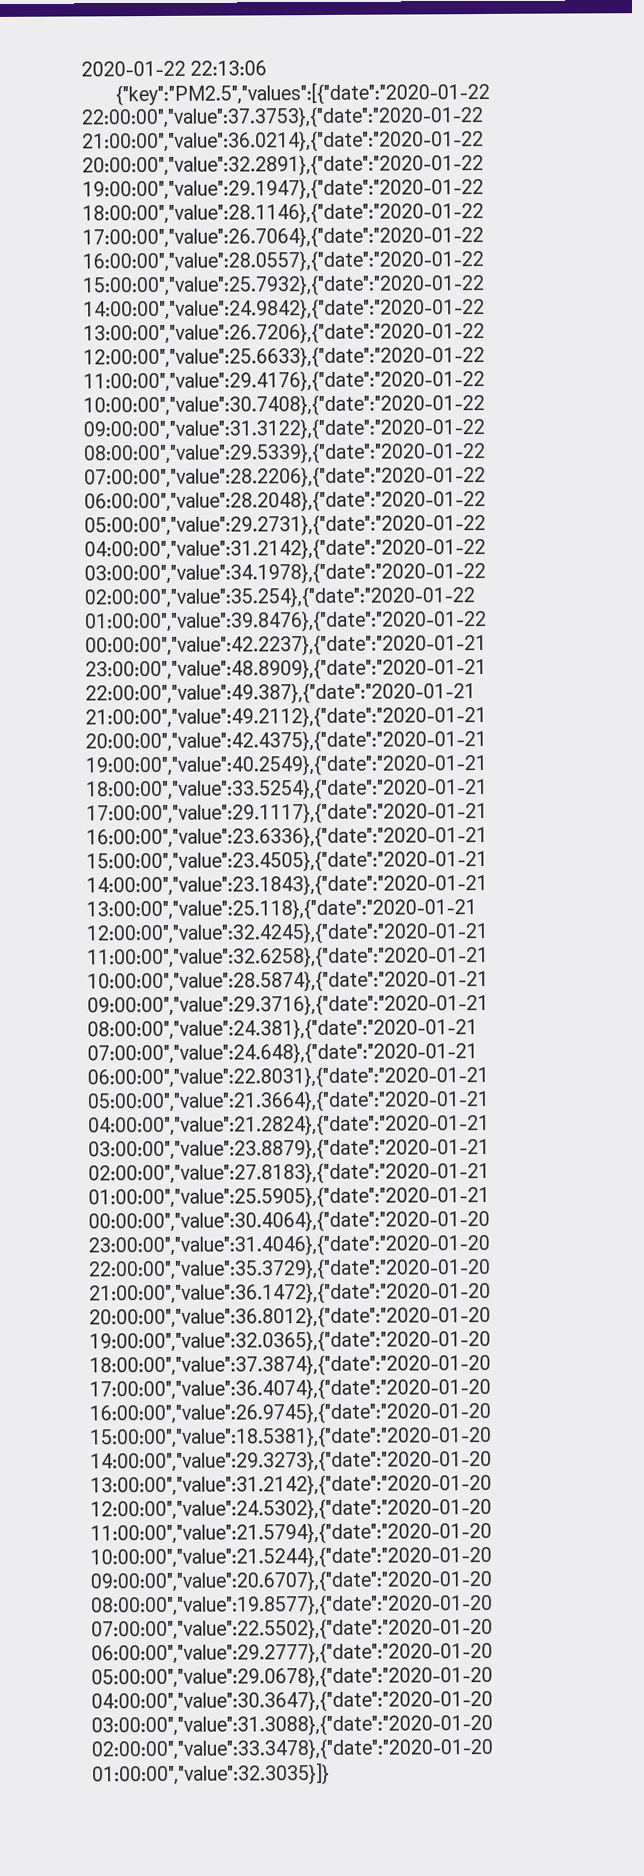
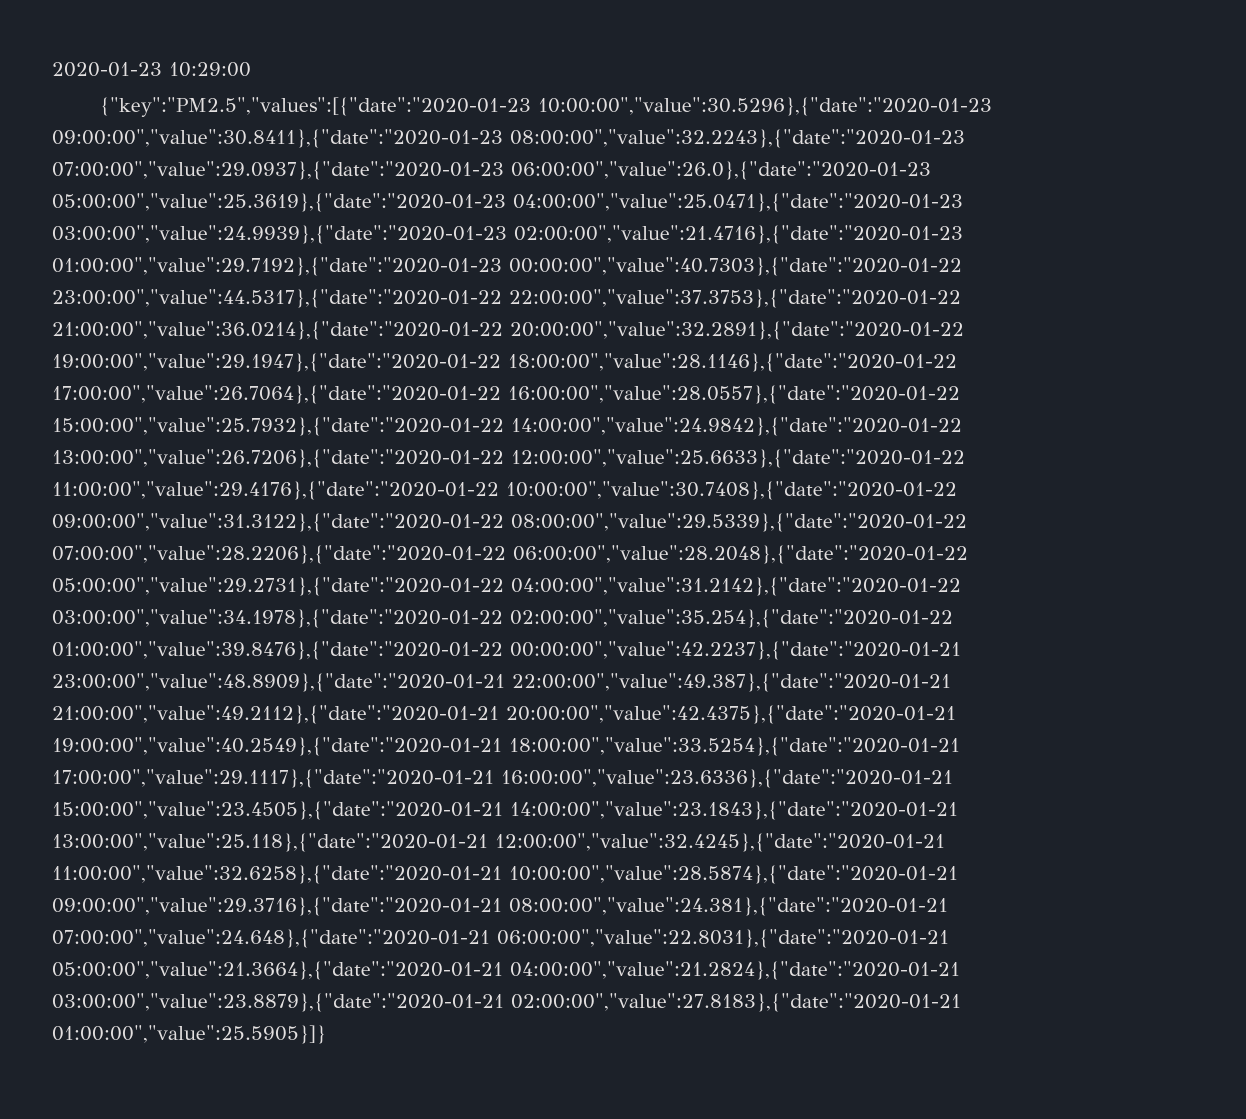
[81,60,268,77] [114,81,490,107] 2020-01-22 22:13:06 // {"key":"PM2.5","values":[{"date":"2020-01-22 -> [52,62,251,77] [99,97,992,117] [52,129,965,148] [52,161,931,180] [52,193,963,212] [52,225,963,244] [52,257,962,276] [52,289,502,308] 2020-01-23 10:29:00 // {"key":"PM2.5","values":[{"date":"2020-01-23 10:00:00","value":30.5296},{"date":"2020-01-23 09:00:00","value":30.8411},{"date":"2020-01-23 08:00:00","value":32.2243},{"date":"2020-01-23 07:00:00","value":29.0937},{"date":"2020-01-23 06:00:00","value":26.0},{"date":"2020-01-23 05:00:00","value":25.3619},{"date":"2020-01-23 04:00:00","value":25.0471},{"date":"2020-01-23 03:00:00","value":24.9939},{"date":"2020-01-23 02:00:00","value":21.4716},{"date":"2020-01-23 01:00:00","value":29.7192},{"date":"2020-01-23 00:00:00","value":40.7303},{"date":"2020-01-22 23:00:00","value":44.5317},{"date":"2020-01-22
[88,1185,490,1210] [88,1209,490,1234] [88,1233,490,1258] [88,1257,491,1306] [89,1305,491,1330] [89,1329,491,1354] [89,1353,491,1378] [89,1377,491,1402] [89,1401,491,1426] [89,1425,492,1474] [90,1473,492,1498] [90,1497,492,1522] [90,1521,492,1546] [90,1545,492,1570] [90,1569,493,1618] [91,1617,493,1642] [91,1641,493,1666] [91,1665,493,1690] [91,1689,493,1714] [91,1713,493,1738] [91,1737,494,1762] [92,1762,330,1787] 01:00:00","value":25.5905},{"date":"2020-01-21 00:00:00","value":30.4064},{"date":"2020-01-20 23:00:00","value":31.4046},{"date":"2020-01-20 22:00:00","value":35.3729},{"date":"2020-01-20 21:00:00","value":36.1472},{"date":"2020-01-20 20:00:00","value":36.8012},{"date":"2020-01-20 19:00:00","value":32.0365},{"date":"2020-01-20 18:00:00","value":37.3874},{"date":"2020-01-20 17:00:00","value":36.4074},{"date":"2020-01-20 16:00:00","value":26.9745},{"date":"2020-01-20 15:00:00","value":18.5381},{"date":"2020-01-20 14:00:00","value":29.3273},{"date":"2020-01-20 13:00:00","value":31.2142},{"date":"2020-01-20 12:00:00","value":24.5302},{"date":"2020-01-20 11:00:00","value":21.5794},{"date":"2020-01-20 10:00:00","value":21.5244},{"date":"2020-01-20 09:00:00","value":20.6707},{"date":"2020-01-20 08:00:00","value":19.8577},{"date":"2020-01-20 07:00:00","value":22.5502},{"date":"2020-01-20 06:00:00","value":29.2777},{"date":"2020-01-20 05:00:00","value":29.0678},{"date":"2020-01-20 04:00:00","value":30.3647},{"date":"2020-01-20 03:00:00","value":31.3088},{"date":"2020-01-20 02:00:00","value":33.3478},{"date":"2020-01-20 01:00:00","value":32.3035}]} -> [52,1025,326,1044] 01:00:00","value":25.5905}]}

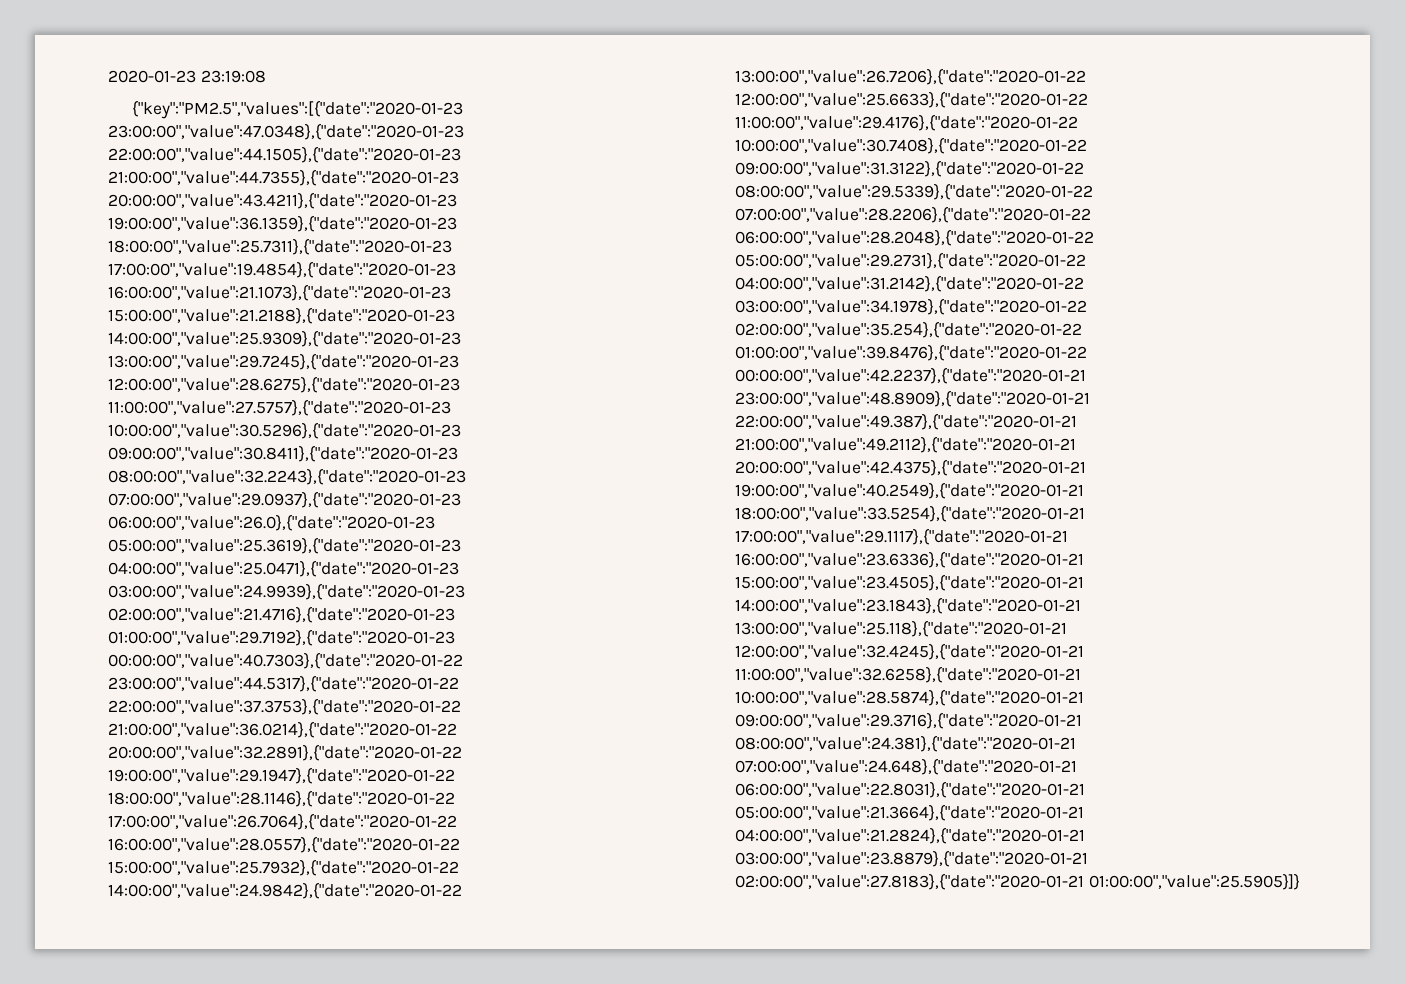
[169,62,251,77] 10:29:00 -> [200,70,266,83] 23:19:08
(531, 107) none -> [108,123,464,140] [108,146,461,163] [108,169,459,186] [108,192,457,209] [108,215,457,232] [108,238,452,255] [108,261,456,278] [108,284,451,301] [108,307,455,324] [108,330,461,347] [108,353,459,370] [108,376,460,393] [108,399,451,416] 23:00:00","value":47.0348},{"date":"2020-01-23 22:00:00","value":44.1505},{"date":"2020-01-23 21:00:00","value":44.7355},{"date":"2020-01-23 20:00:00","value":43.4211},{"date":"2020-01-23 19:00:00","value":36.1359},{"date":"2020-01-23 18:00:00","value":25.7311},{"date":"2020-01-23 17:00:00","value":19.4854},{"date":"2020-01-23 16:00:00","value":21.1073},{"date":"2020-01-23 15:00:00","value":21.2188},{"date":"2020-01-23 14:00:00","value":25.9309},{"date":"2020-01-23 13:00:00","value":29.7245},{"date":"2020-01-23 12:00:00","value":28.6275},{"date":"2020-01-23 11:00:00","value":27.5757},{"date":"2020-01-23

